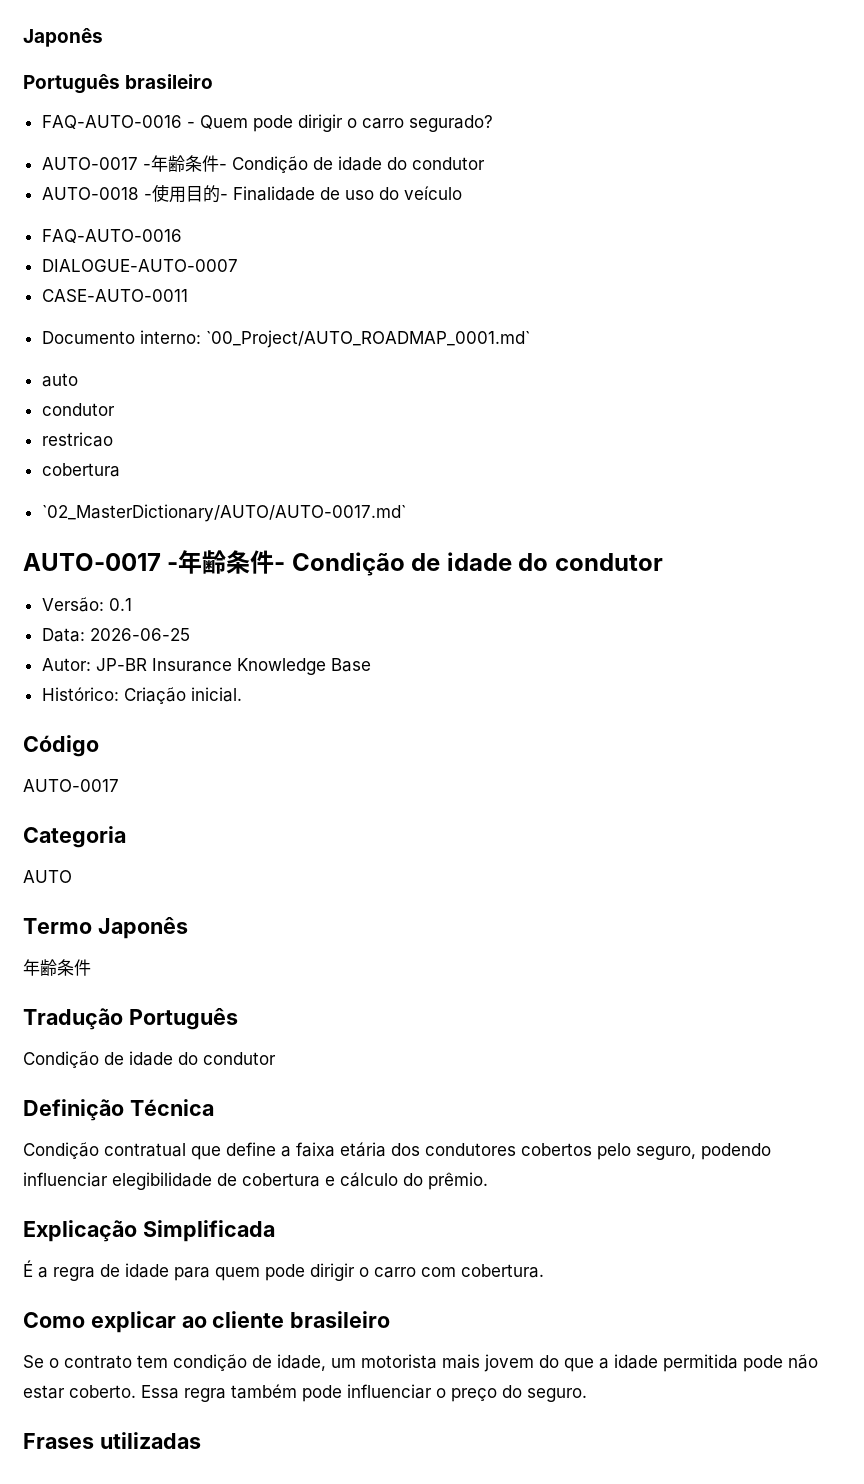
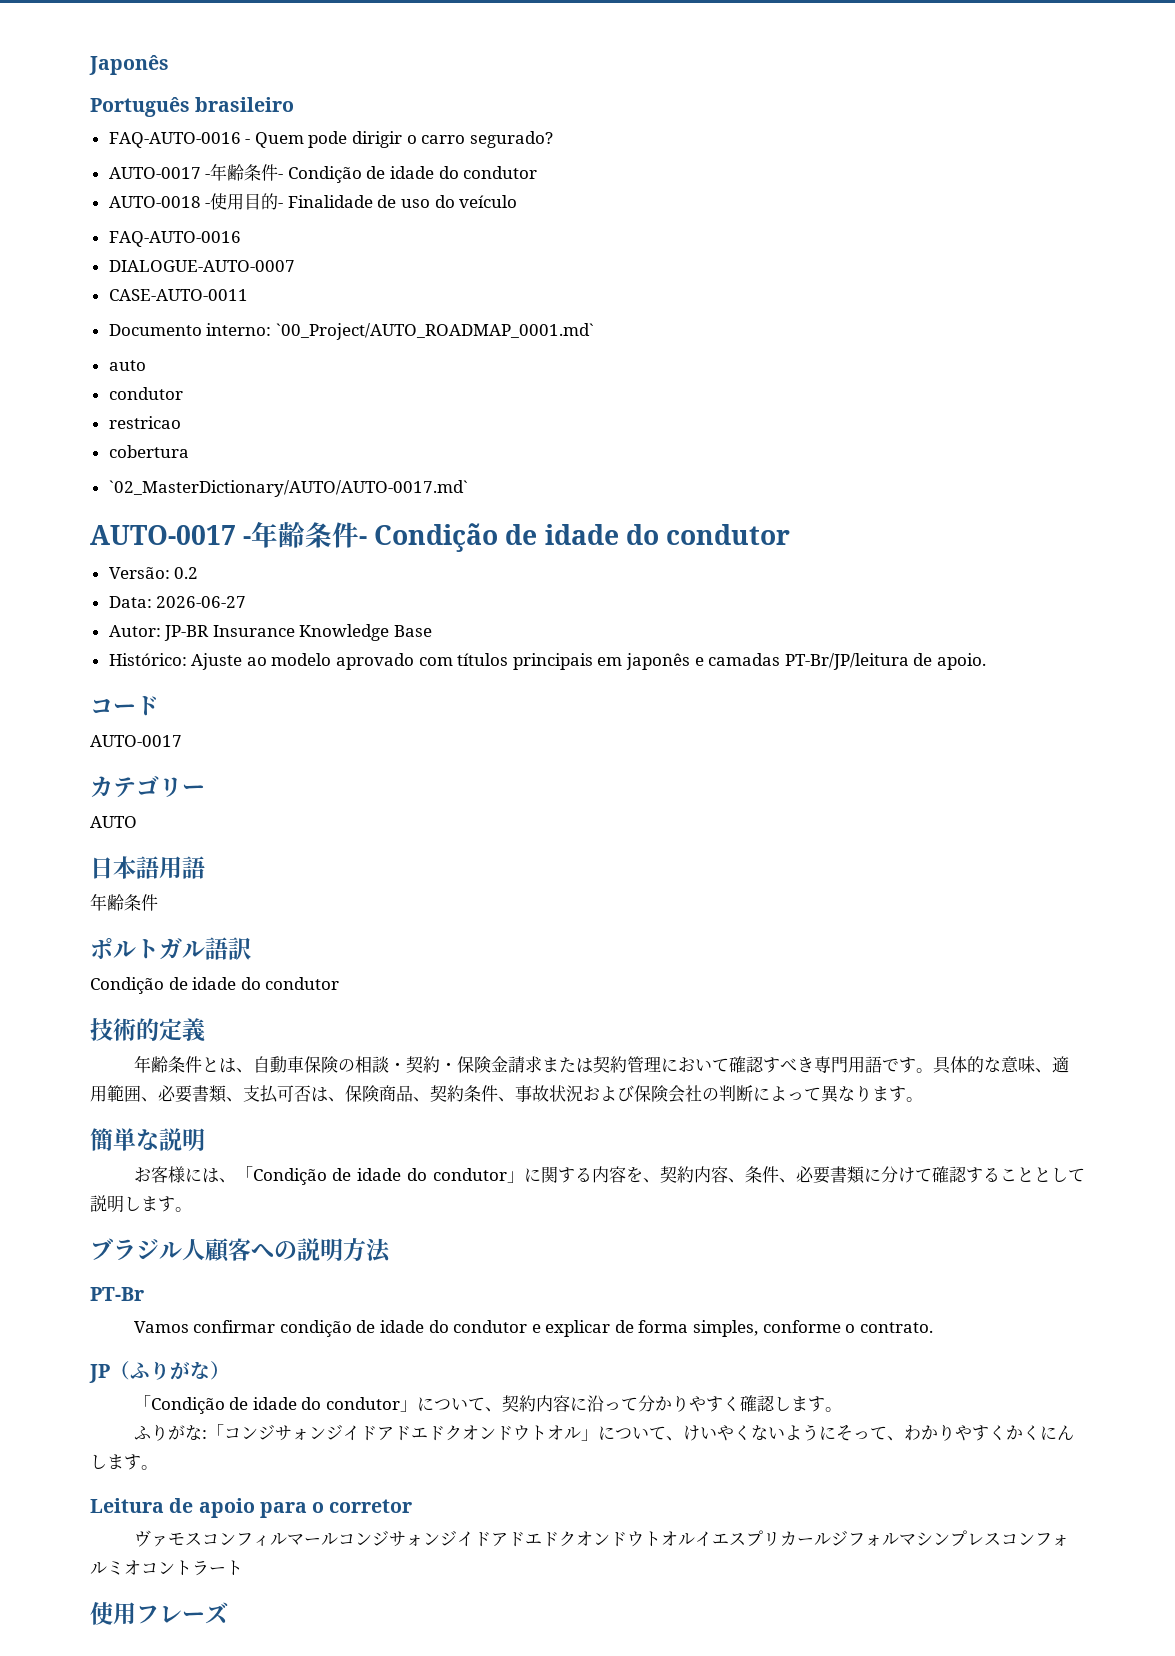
[108,598,132,611] 0.1 -> [174,567,199,579] 0.2
[89,628,190,641] 2026-06-25 -> [156,596,247,608] 2026-06-27
[123,687,242,704] [23,735,99,757] Criação inicial. // Código -> [191,653,986,670] [90,696,159,716] Ajuste ao modelo aprovado com títulos principais em japonês e camadas PT-Br/JP/leitura de apoio. // コード
[23,826,126,848] Categoria -> [90,776,205,798] カテゴリー
[23,917,188,939] Termo Japonês -> [90,856,205,879] 日本語用語
[23,1008,238,1030] [23,1051,276,1068] [23,1099,214,1121] [23,1142,771,1160] [23,1172,488,1190] [23,1220,275,1242] [23,1260,544,1281] [23,1311,391,1333] [23,1354,818,1372] [23,1384,587,1402] [23,1432,201,1449] Tradução Português // Condição de idade do condutor // Definição Técnica // Condição contratual que define a faixa etária dos condutores cobertos pelo seguro, podendo influenciar elegibilidade de cobertura e cálculo do prêmio. // Explicação Simplificada // É a regra de idade para quem pode dirigir o carro com cobertura. // Como explicar ao cliente brasileiro // Se o contrato tem condição de idade, um motorista mais jovem do que a idade permitida pode não estar coberto. Essa regra também pode influenciar o preço do seguro. // Frases utilizadas -> [90,937,251,960] [90,977,340,994] [90,1018,205,1042] [133,1055,1069,1074] [90,1085,923,1103] [90,1128,205,1151] [133,1166,1085,1185] [90,1195,192,1213] [90,1238,391,1263] [90,1287,144,1301] [133,1320,933,1337] [89,1361,230,1383] [133,1395,842,1414] [133,1424,1074,1441] [90,1454,158,1470] [90,1498,413,1518] [133,1530,1069,1547] [90,1560,243,1576] [90,1602,228,1625] ポルトガル語訳 // Condição de idade do condutor // 技術的定義 // 年齢条件とは、自動車保険の相談・契約・保険金請求または契約管理において確認すべき専門用語です。具体的な意味、適用範囲、必要書類、支払可否は、保険商品、契約条件、事故状況および保険会社の判断によって異なります。 // 簡単な説明 // お客様には、「Condição de idade do condutor」に関する内容を、契約内容、条件、必要書類に分けて確認することとして説明します。 // ブラジル人顧客への説明方法 // PT-Br // Vamos confirmar condição de idade do condutor e explicar de forma simples, conforme o contrato. // JP（ふりがな） // 「Condição de idade do condutor」について、契約内容に沿って分かりやすく確認します。 // ふりがな:「コンジサォンジイドアドエドクオンドウトオル」について、けいやくないようにそって、わかりやすくかくにんします。 // Leitura de apoio para o corretor // ヴァモスコンフィルマールコンジサォンジイドアドエドクオンドウトオルイエスプリカールジフォルマシンプレスコンフォルミオコントラート // 使用フレーズ

